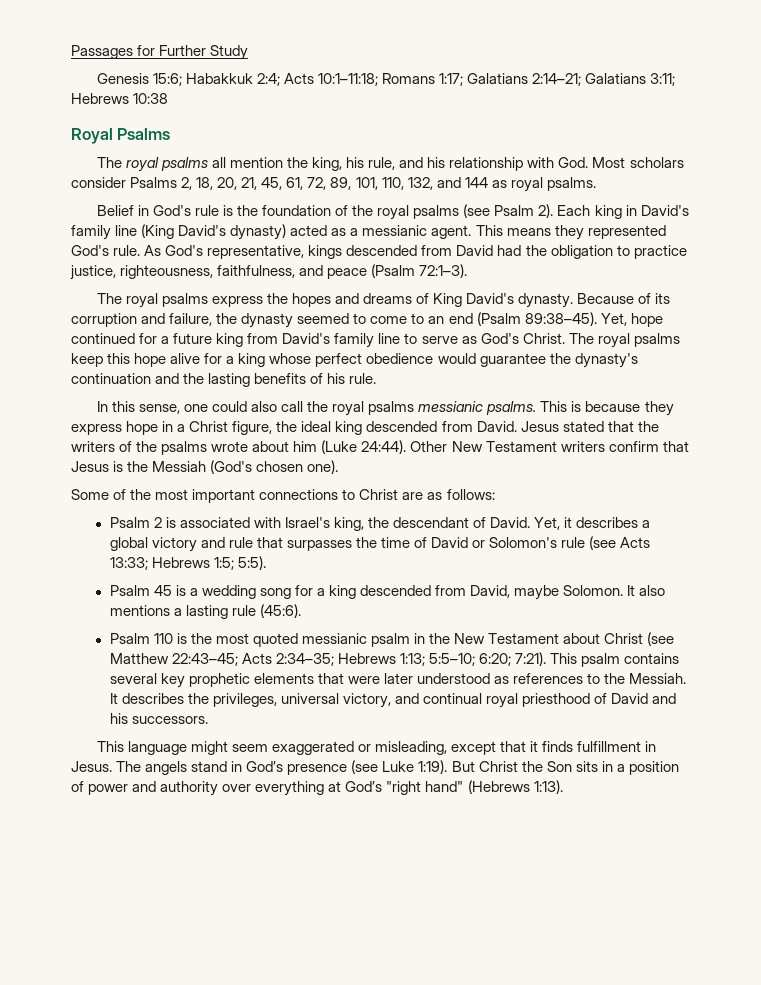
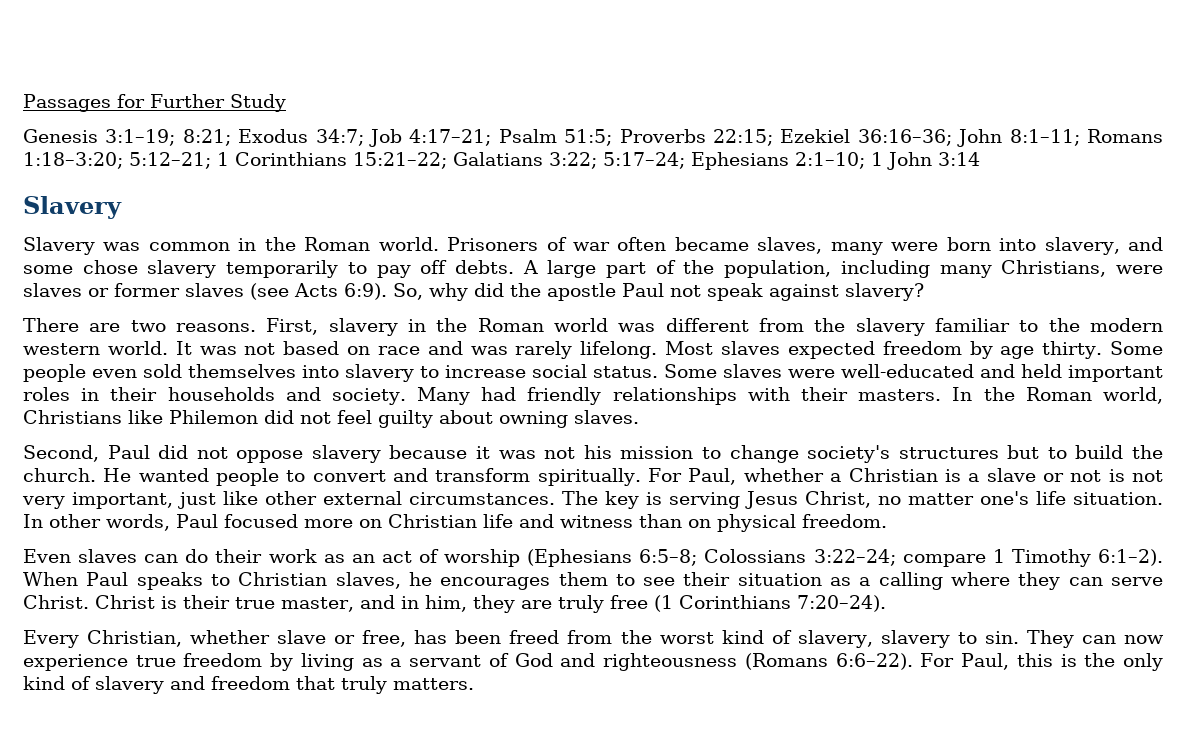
[152,73,676,86] [71,93,169,104] [71,128,171,144] [96,157,684,172] [71,177,596,192] [96,204,689,220] [71,224,666,240] [71,245,687,259] [70,264,468,280] [96,293,671,308] [71,312,663,328] [71,333,680,348] [71,353,638,368] [71,373,377,387] [96,401,674,416] [71,421,659,435] [71,440,689,455] [71,460,339,474] [71,489,495,503] [109,517,651,531] [109,536,651,552] [109,556,266,570] [109,585,666,600] [109,604,301,619] [109,632,675,647] [109,652,680,667] [109,673,687,688] [109,693,677,708] [109,713,208,724] [96,741,657,755] [71,760,679,775] [71,780,563,796] 15:6; Habakkuk 2:4; Acts 10:1–11:18; Romans 1:17; Galatians 2:14–21; Galatians 3:11; Hebrews 10:38 // Royal Psalms // The royal psalms all mention the king, his rule, and his relationship with God. Most scholars consider Psalms 2, 18, 20, 21, 45, 61, 72, 89, 101, 110, 132, and 144 as royal psalms. // Belief in God's rule is the foundation of the royal psalms (see Psalm 2). Each king in David's family line (King David's dynasty) acted as a messianic agent. This means they represented God's rule. As God's representative, kings descended from David had the obligation to practice justice, righteousness, faithfulness, and peace (Psalm 72:1–3). // The royal psalms express the hopes and dreams of King David's dynasty. Because of its corruption and failure, the dynasty seemed to come to an end (Psalm 89:38–45). Yet, hope continued for a future king from David's family line to serve as God's Christ. The royal psalms keep this hope alive for a king whose perfect obedience would guarantee the dynasty's continuation and the lasting benefits of his rule. // In this sense, one could also call the royal psalms messianic psalms. This is because they express hope in a Christ figure, the ideal king descended from David. Jesus stated that the writers of the psalms wrote about him (Luke 24:44). Other New Testament writers confirm that Jesus is the Messiah (God's chosen one). // Some of the most important connections to Christ are as follows: // Psalm 2 is associated with Israel's king, the descendant of David. Yet, it describes a global victory and rule that surpasses the time of David or Solomon's rule (see Acts 13:33; Hebrews 1:5; 5:5). // Psalm 45 is a wedding song for a king descended from David, maybe Solomon. It also mentions a lasting rule (45:6). // Psalm 110 is the most quoted messianic psalm in the New Testament about Christ (see Matthew 22:43–45; Acts 2:34–35; Hebrews 1:13; 5:5–10; 6:20; 7:21). This psalm contains several key prophetic elements that were later understood as references to the Messiah. It describes the privileges, universal victory, and continual royal priesthood of David and his successors. // This language might seem exaggerated or misleading, except that it finds fulfillment in Jesus. The angels stand in God’s presence (see Luke 1:19). But Christ the Son sits in a position of power and authority over everything at God’s "right hand" (Hebrews 1:13). -> [105,129,1163,147] [23,152,980,170] [23,196,122,219] [23,237,1163,255] [23,260,1164,278] [23,283,924,301] [23,318,1164,336] [23,341,1163,359] [23,364,1163,382] [23,387,1163,405] [23,410,639,428] [23,445,1163,463] [23,468,1163,486] [22,491,1163,509] [23,514,887,532] [23,549,1163,567] [23,572,1164,590] [23,595,886,613] [23,630,1165,648] [23,653,1164,671] [23,676,474,694] 3:1–19; 8:21; Exodus 34:7; Job 4:17–21; Psalm 51:5; Proverbs 22:15; Ezekiel 36:16–36; John 8:1–11; Romans 1:18–3:20; 5:12–21; 1 Corinthians 15:21–22; Galatians 3:22; 5:17–24; Ephesians 2:1–10; 1 John 3:14 // Slavery // Slavery was common in the Roman world. Prisoners of war often became slaves, many were born into slavery, and some chose slavery temporarily to pay off debts. A large part of the population, including many Christians, were slaves or former slaves (see Acts 6:9). So, why did the apostle Paul not speak against slavery? // There are two reasons. First, slavery in the Roman world was different from the slavery familiar to the modern western world. It was not based on race and was rarely lifelong. Most slaves expected freedom by age thirty. Some people even sold themselves into slavery to increase social status. Some slaves were well-educated and held important roles in their households and society. Many had friendly relationships with their masters. In the Roman world, Christians like Philemon did not feel guilty about owning slaves. // Second, Paul did not oppose slavery because it was not his mission to change society's structures but to build the church. He wanted people to convert and transform spiritually. For Paul, whether a Christian is a slave or not is not very important, just like other external circumstances. The key is serving Jesus Christ, no matter one's life situation. In other words, Paul focused more on Christian life and witness than on physical freedom. // Even slaves can do their work as an act of worship (Ephesians 6:5–8; Colossians 3:22–24; compare 1 Timothy 6:1–2). When Paul speaks to Christian slaves, he encourages them to see their situation as a calling where they can serve Christ. Christ is their true master, and in him, they are truly free (1 Corinthians 7:20–24). // Every Christian, whether slave or free, has been freed from the worst kind of slavery, slavery to sin. They can now experience true freedom by living as a servant of God and righteousness (Romans 6:6–22). For Paul, this is the only kind of slavery and freedom that truly matters.

